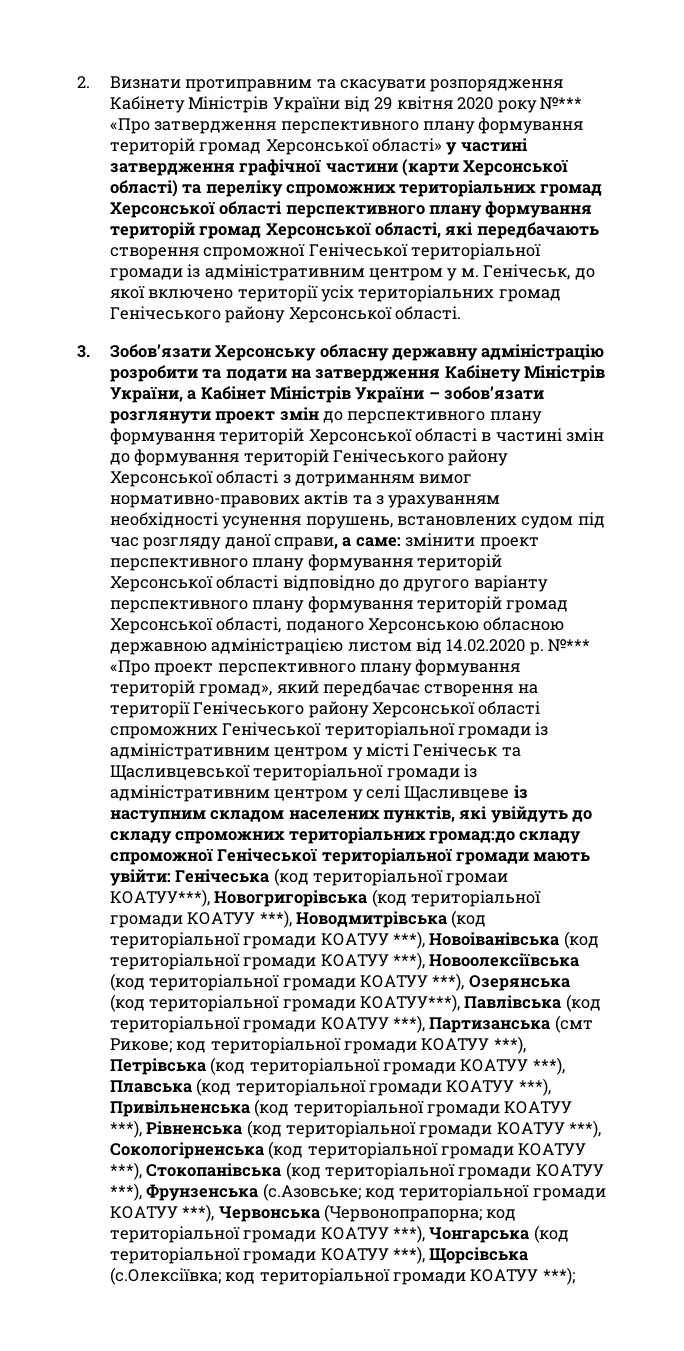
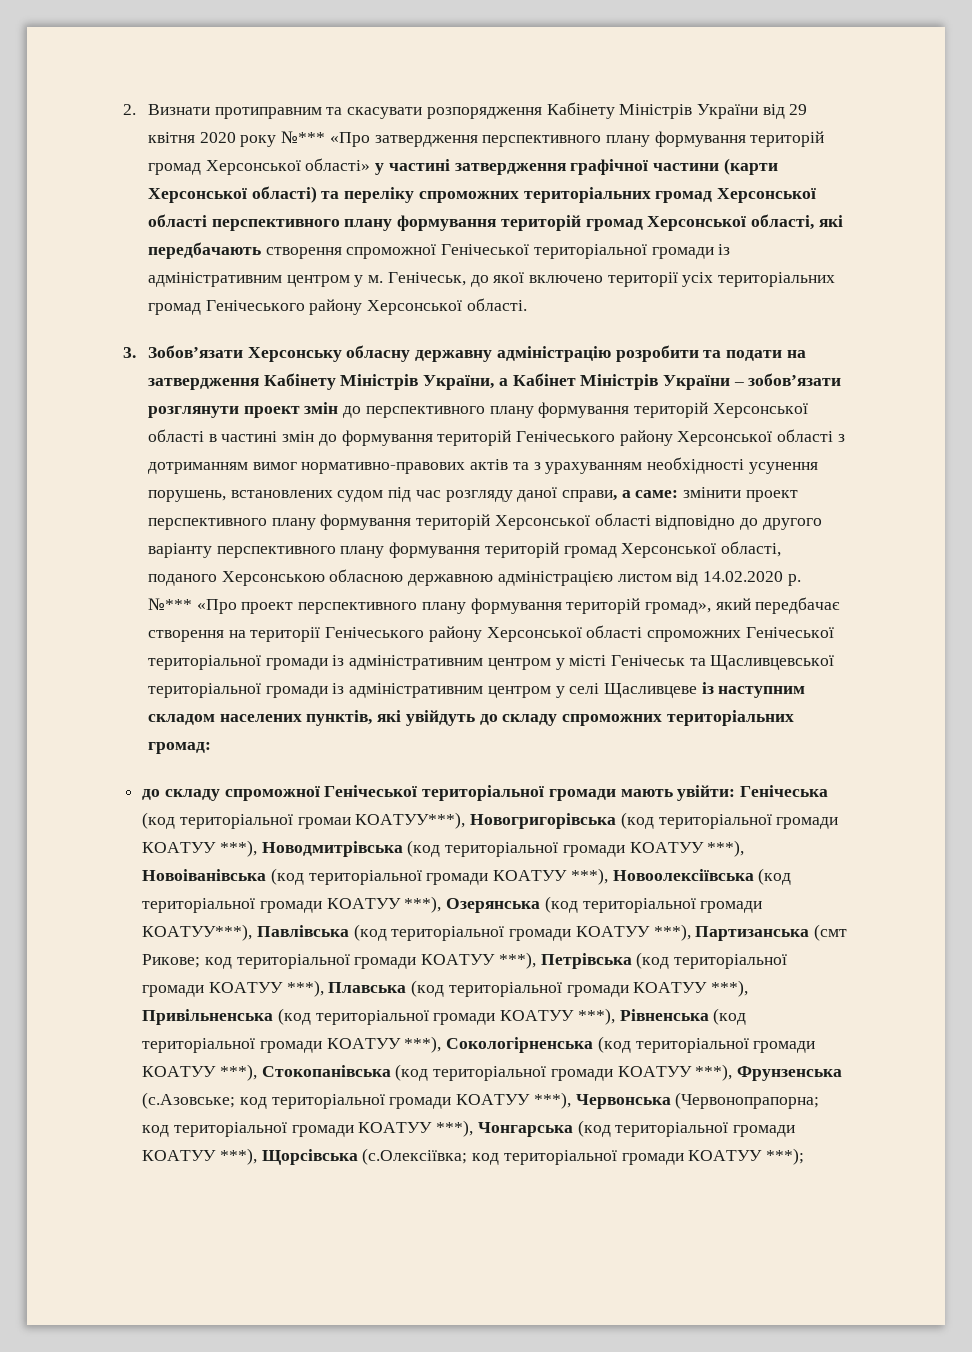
[428,831,515,844] громад:до -> [147,742,211,754] [142,789,161,800] громад: // до

